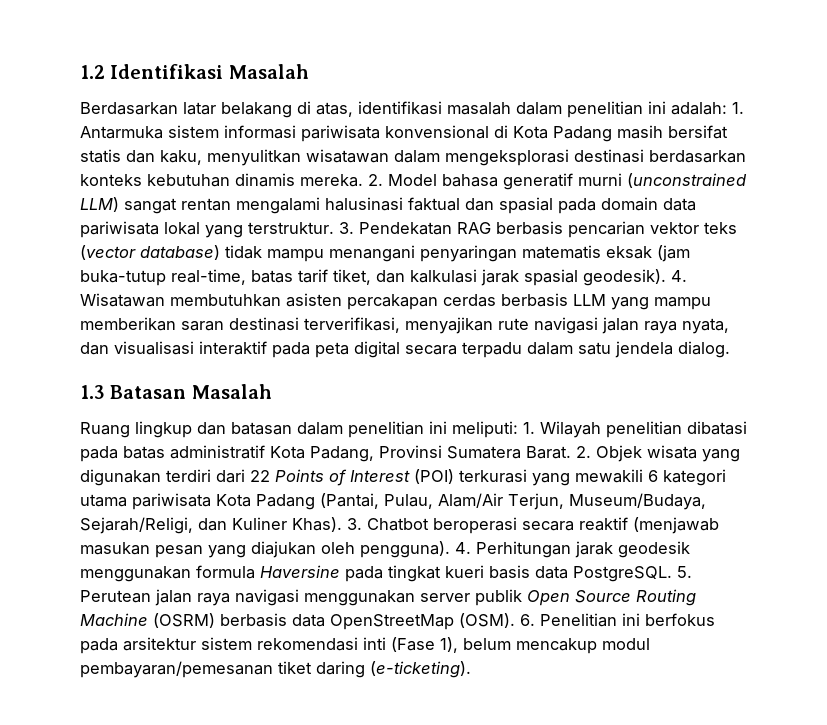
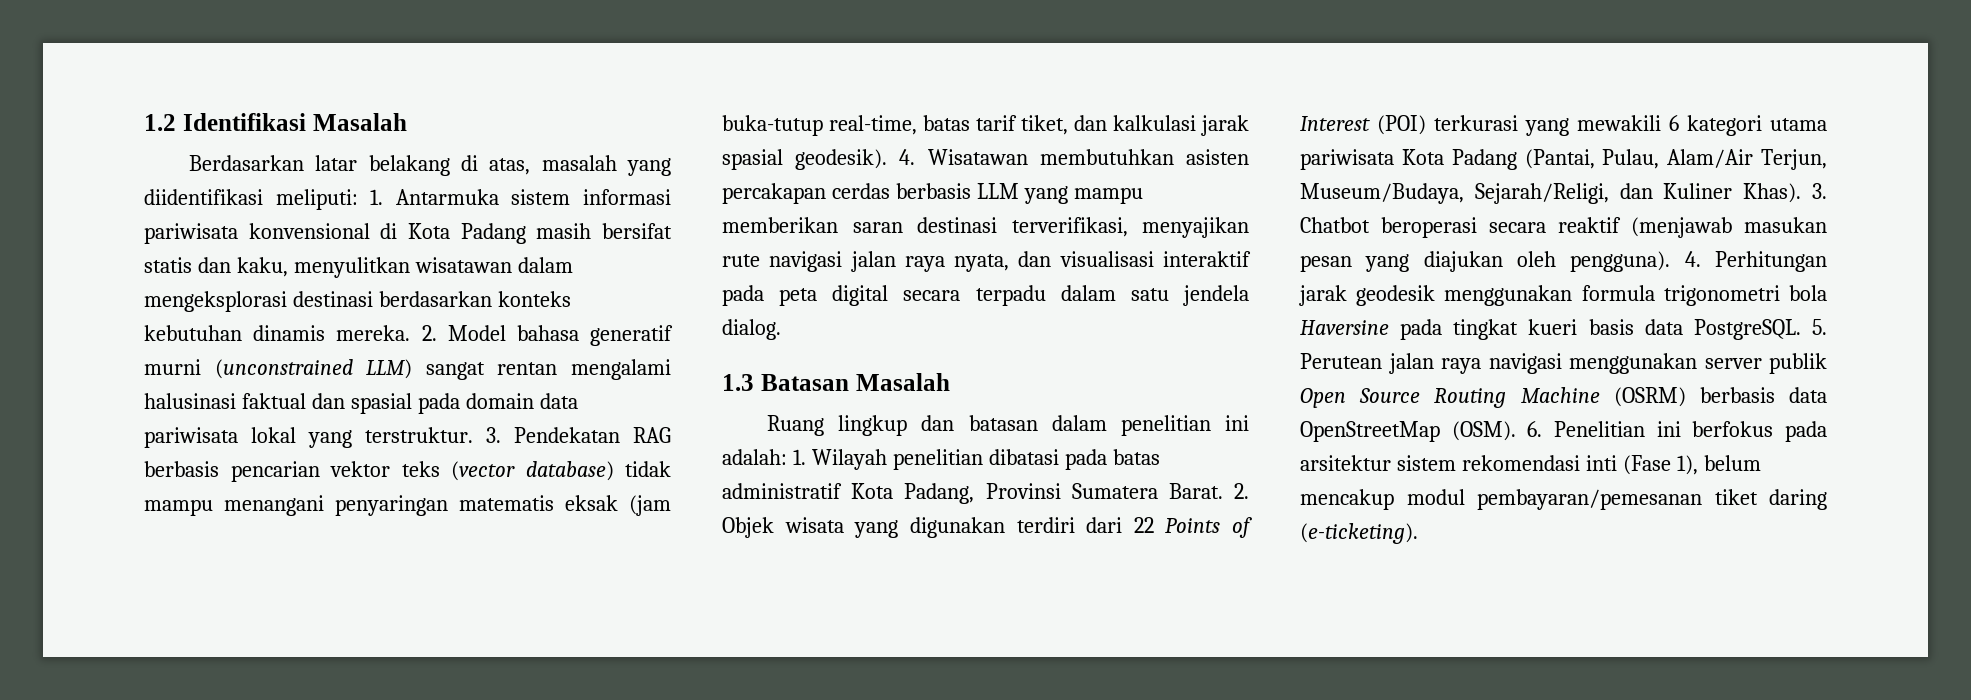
[358,101,727,118] identifikasi masalah dalam penelitian ini adalah: -> [541,155,672,176] [144,189,358,210] masalah yang diidentifikasi meliputi:
[452,421,518,438] meliputi: -> [722,449,787,465] adalah:
(255, 572) none -> [1663,285,1827,306] trigonometri bola

